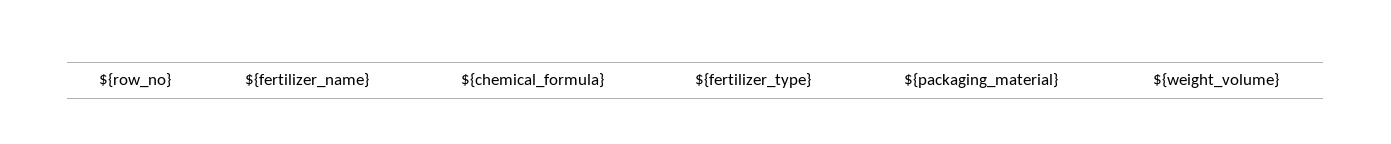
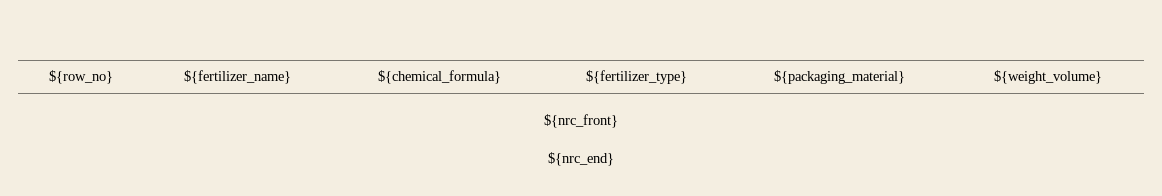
(1279, 80) none -> [544,114,618,128] [548,152,614,166] // ${nrc_front} // ${nrc_end}

